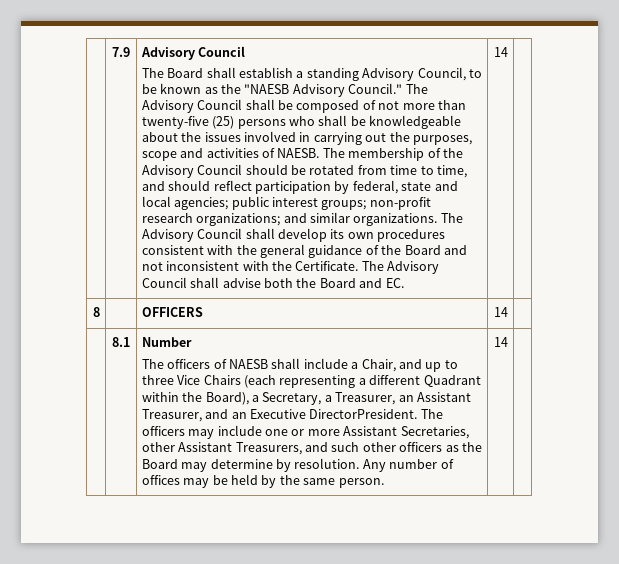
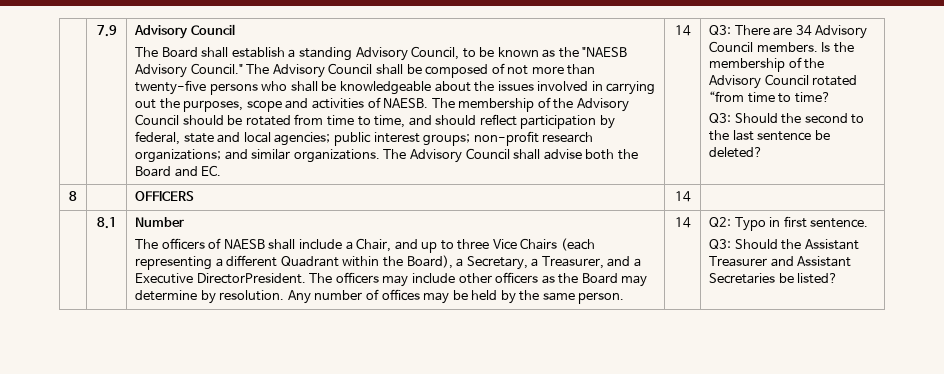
[212,116,235,129] (25) -> (207, 87) none
[278,228,446,242] [141,244,467,258] [141,261,440,274] [141,277,220,288] develop its own procedures consistent with the general guidance of the Board and not inconsistent with the Certificate. The Advisory Council shall -> (541, 154) none
(508, 52) none -> [709,25,868,39] [709,41,854,53] [709,57,825,72] [709,74,858,89] [709,91,831,103] [709,113,865,124] [709,130,830,141] [709,147,764,158] Q3: There are 34 Advisory Council members. Is the membership of the Advisory Council rotated “from time to time? // Q3: Should the second to the last sentence be deleted?
[398,392,471,402] [141,409,247,422] an Assistant Treasurer, and an -> [607,256,641,267] and a
[265,426,469,439] [141,442,360,455] one or more Assistant Secretaries, other Assistant Treasurers, and such -> (456, 278) none
(508, 342) none -> [709,216,869,231] [709,239,859,250] [709,256,852,267] [709,273,839,284] Q2: Typo in first sentence. // Q3: Should the Assistant Treasurer and Assistant Secretaries be listed?

